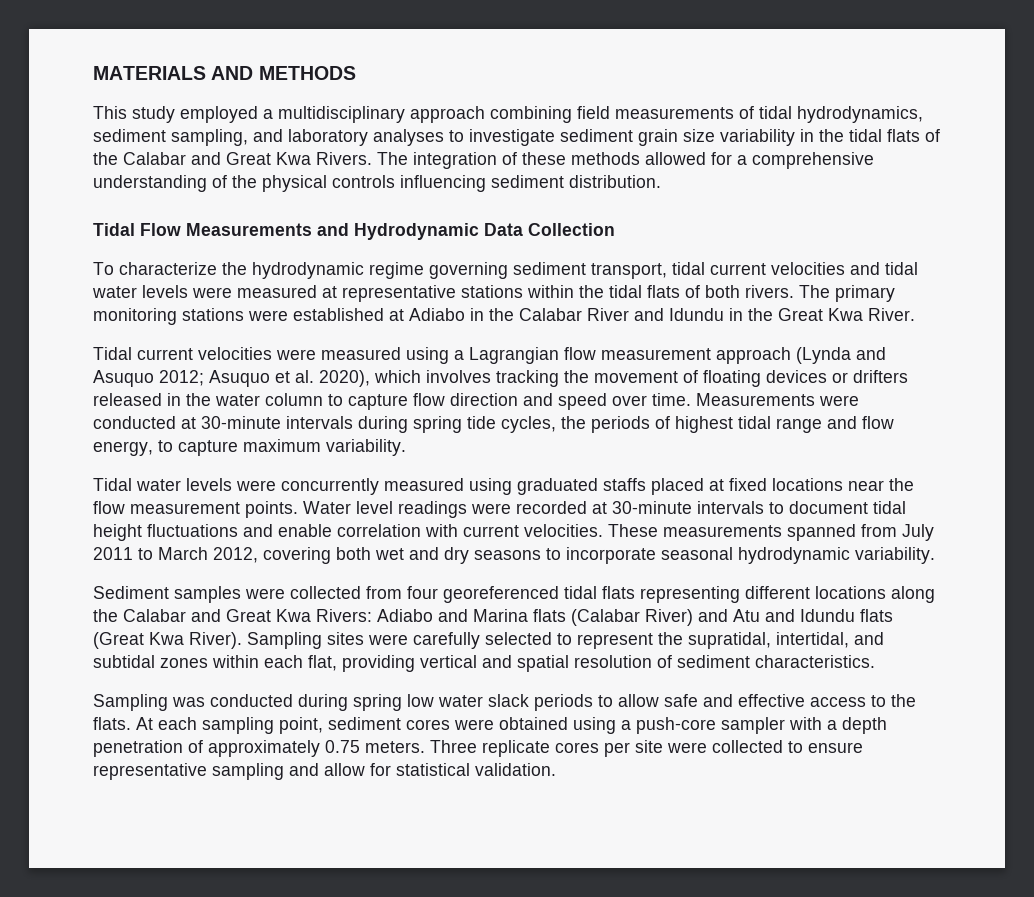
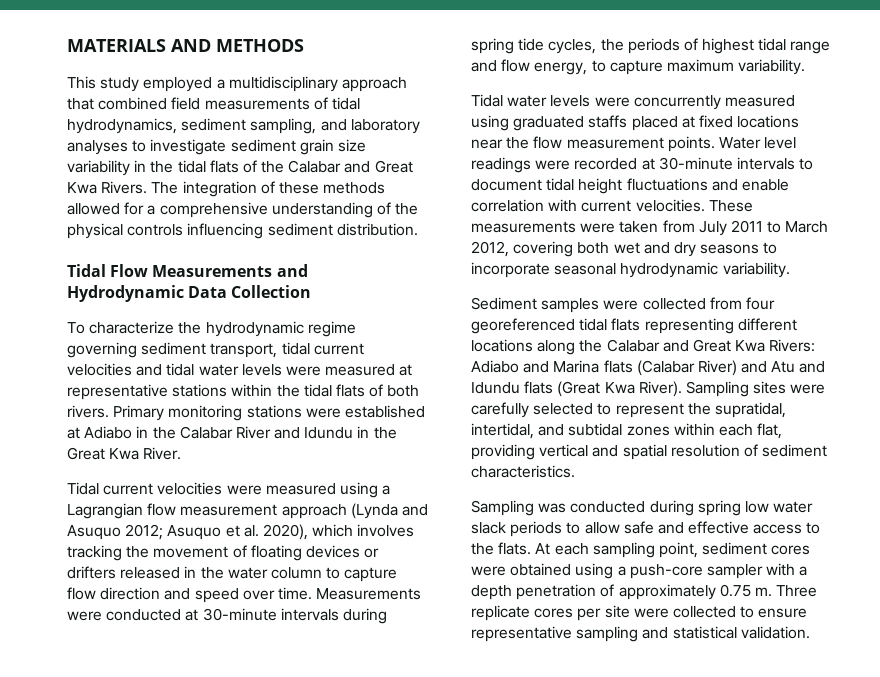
[490,106,572,123] combining -> [67,97,168,110] that combined
[799,285,895,302] The primary -> [113,405,165,421] Primary
[787,524,856,541] spanned -> [580,221,659,233] were taken
[365,741,425,753] meters. -> [754,587,772,597] m.
[324,763,391,776] allow for -> (669, 633) none

